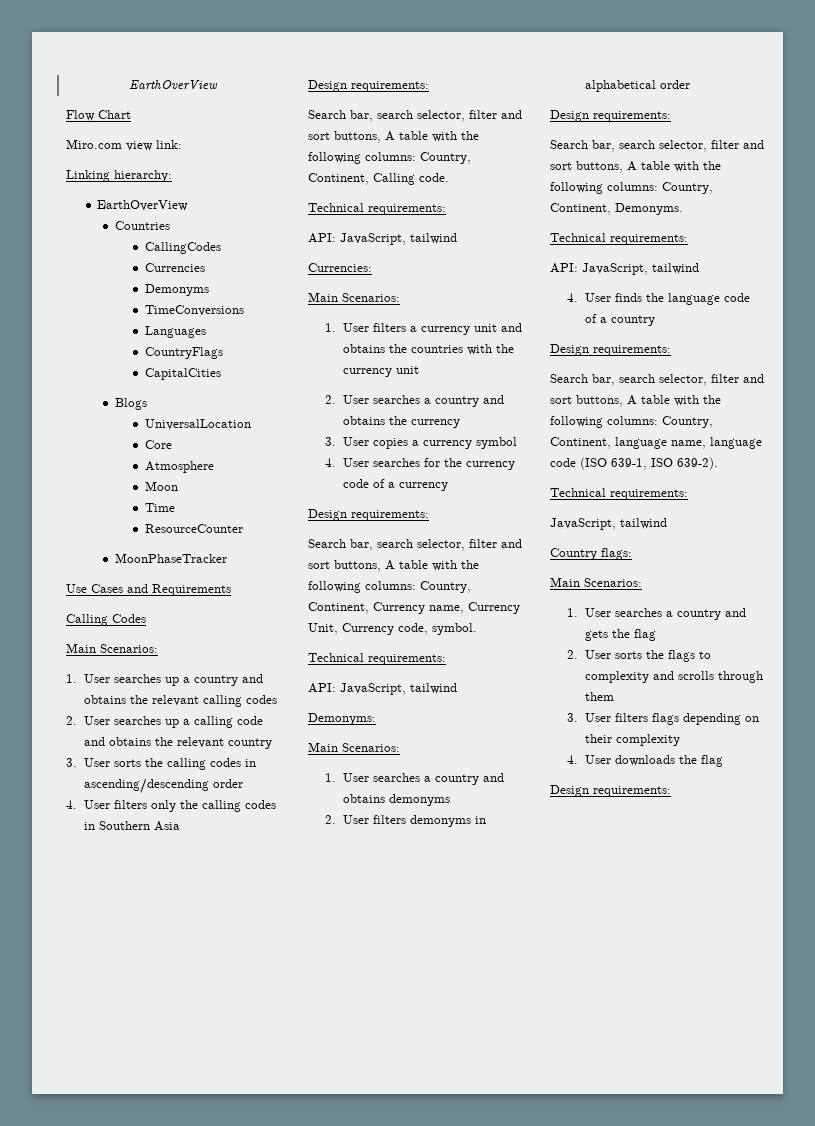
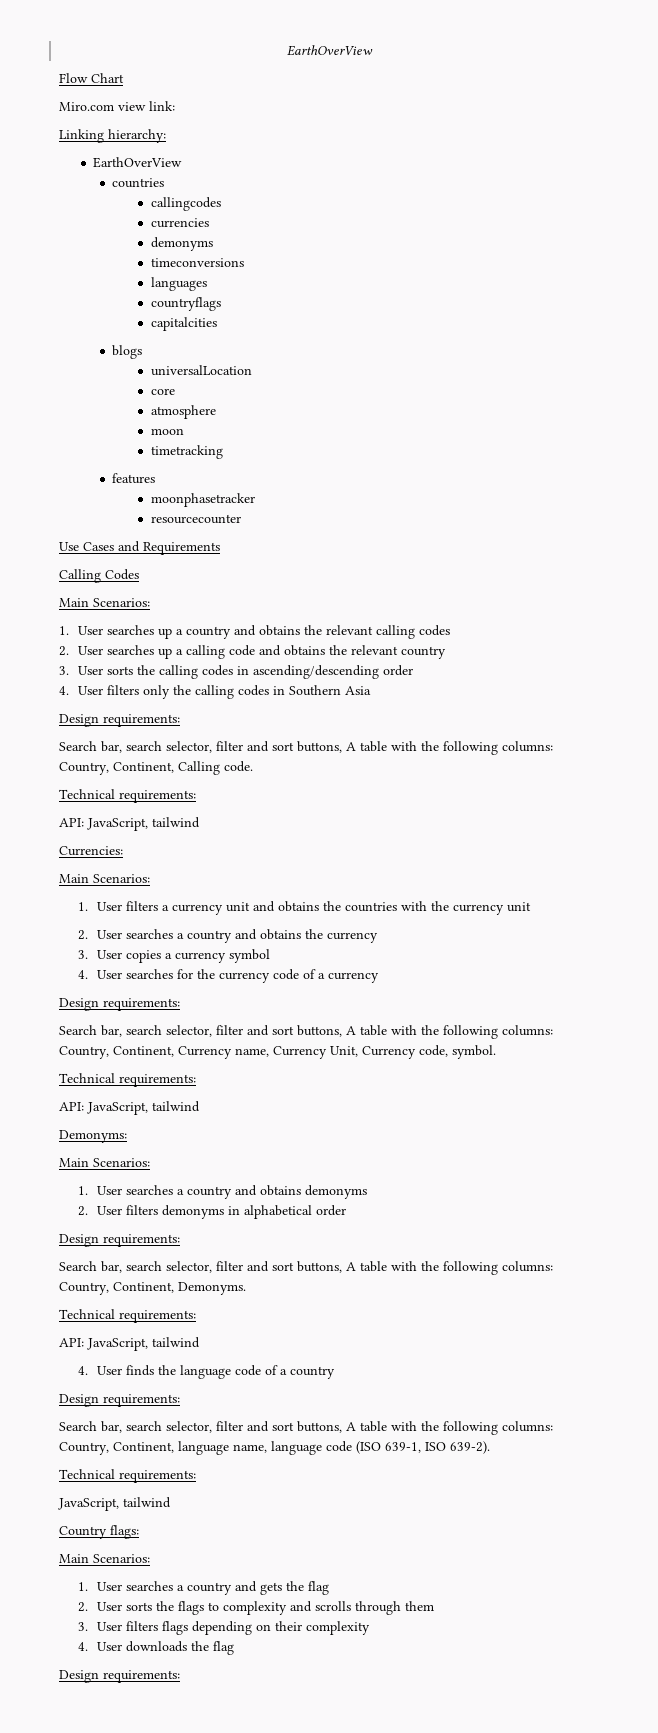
[114,221,170,230] [144,242,221,254] [144,263,205,272] [144,284,209,296] [144,305,244,316] [144,326,206,338] [144,347,223,359] [144,368,221,380] [114,398,147,410] [144,419,251,430] [144,440,172,449] [144,461,214,473] [144,481,178,491] [144,503,175,512] [144,524,243,533] [114,553,227,563] Countries // CallingCodes // Currencies // Demonyms // TimeConversions // Languages // CountryFlags // CapitalCities // Blogs // UniversalLocation // Core // Atmosphere // Moon // Time // ResourceCounter // MoonPhaseTracker -> [112,178,165,188] [150,197,221,211] [150,218,209,228] [150,237,213,251] [150,258,244,267] [150,277,207,291] [150,297,221,311] [150,317,217,331] [112,345,143,359] [150,365,252,376] [150,388,175,395] [150,405,216,419] [150,428,184,435] [150,445,223,459] [112,473,156,484] [150,493,255,507] [150,514,241,524] countries // callingcodes // currencies // demonyms // timeconversions // languages // countryflags // capitalcities // blogs // universalLocation // core // atmosphere // moon // timetracking // features // moonphasetracker // resourcecounter

